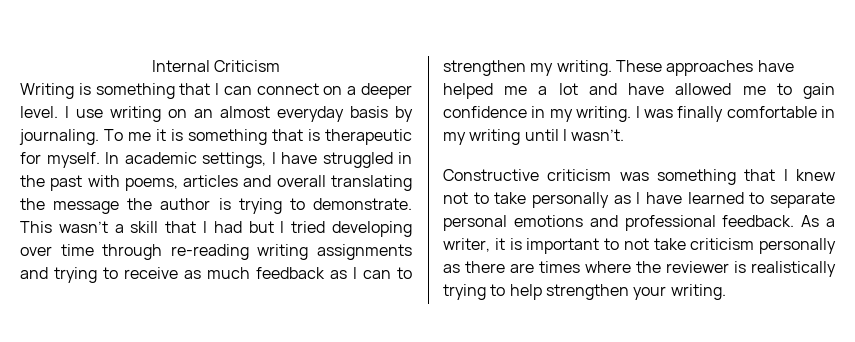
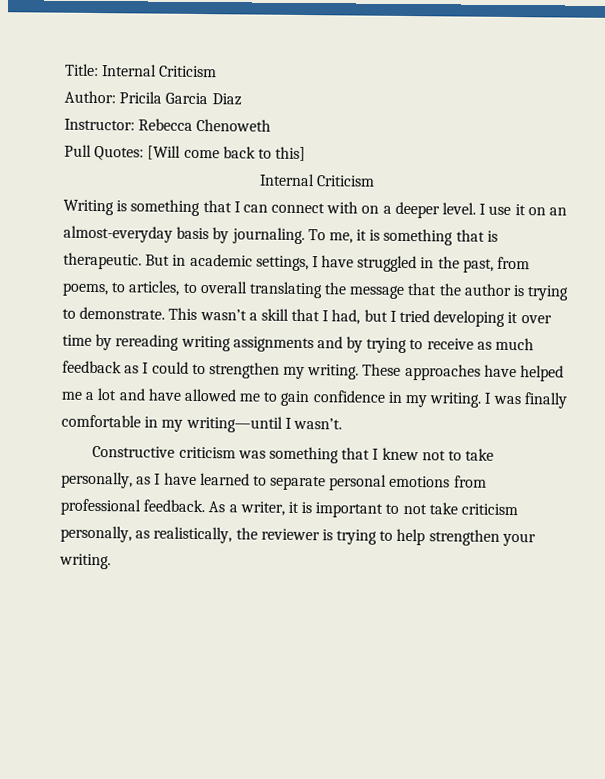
(151, 66) none -> [65,63,218,78] [64,90,242,106] [64,118,272,132] [64,144,307,162] Title: Internal Criticism // Author: Pricila Garcia Diaz // Instructor: Rebecca Chenoweth // Pull Quotes: [Will come back to this] //
(319, 89) none -> [326,201,359,214] with
[110,106,161,122] writing -> [514,204,526,216] it
[220,106,344,122] almost everyday -> [63,225,173,243] almost-everyday
[128,132,151,141] me -> [328,232,353,244] me,
[325,129,412,145] [20,152,119,168] therapeutic for myself. In -> [63,252,187,270] therapeutic. But in
[50,175,272,191] past with poems, articles and -> [462,256,531,273] [62,280,198,297] past, from poems, to articles, to
(120, 207) none -> [407,283,438,296] that
[213,221,242,233] had -> [331,309,361,325] had,
(413, 229) none -> [507,311,519,324] it
[102,244,249,260] through re-reading -> [95,334,180,351] by rereading
(48, 273) none -> [346,336,364,353] by
[363,270,391,279] can -> [151,361,189,374] could
[469,129,559,145] writing until -> [185,415,283,433] writing—until
[532,192,609,208] personally -> [61,471,133,489] personally,
[589,215,618,227] and -> [453,475,487,488] from
[759,238,836,254] [443,261,631,273] personally as there are times where -> [60,525,233,544] personally, as realistically,
[751,261,836,277] realistically -> (333, 535) none

